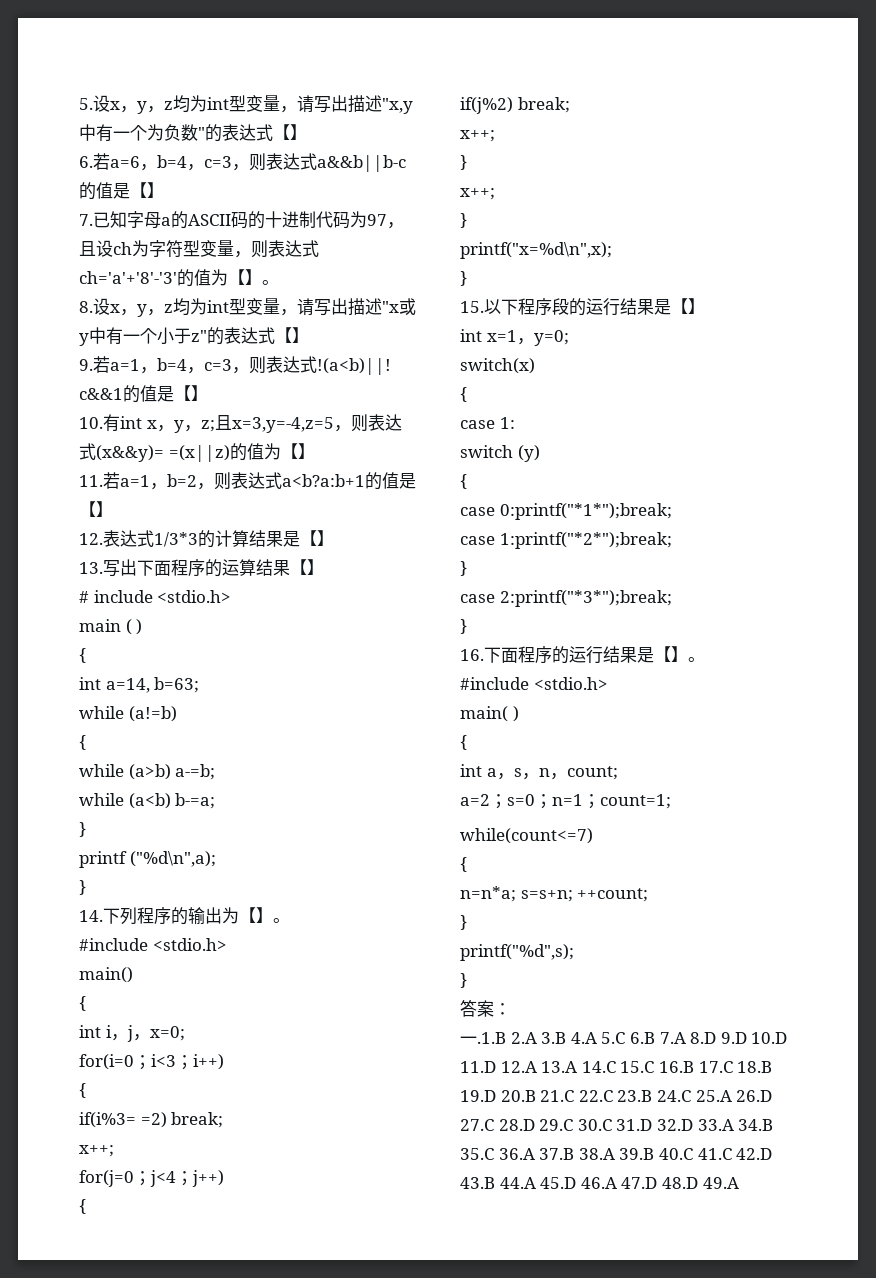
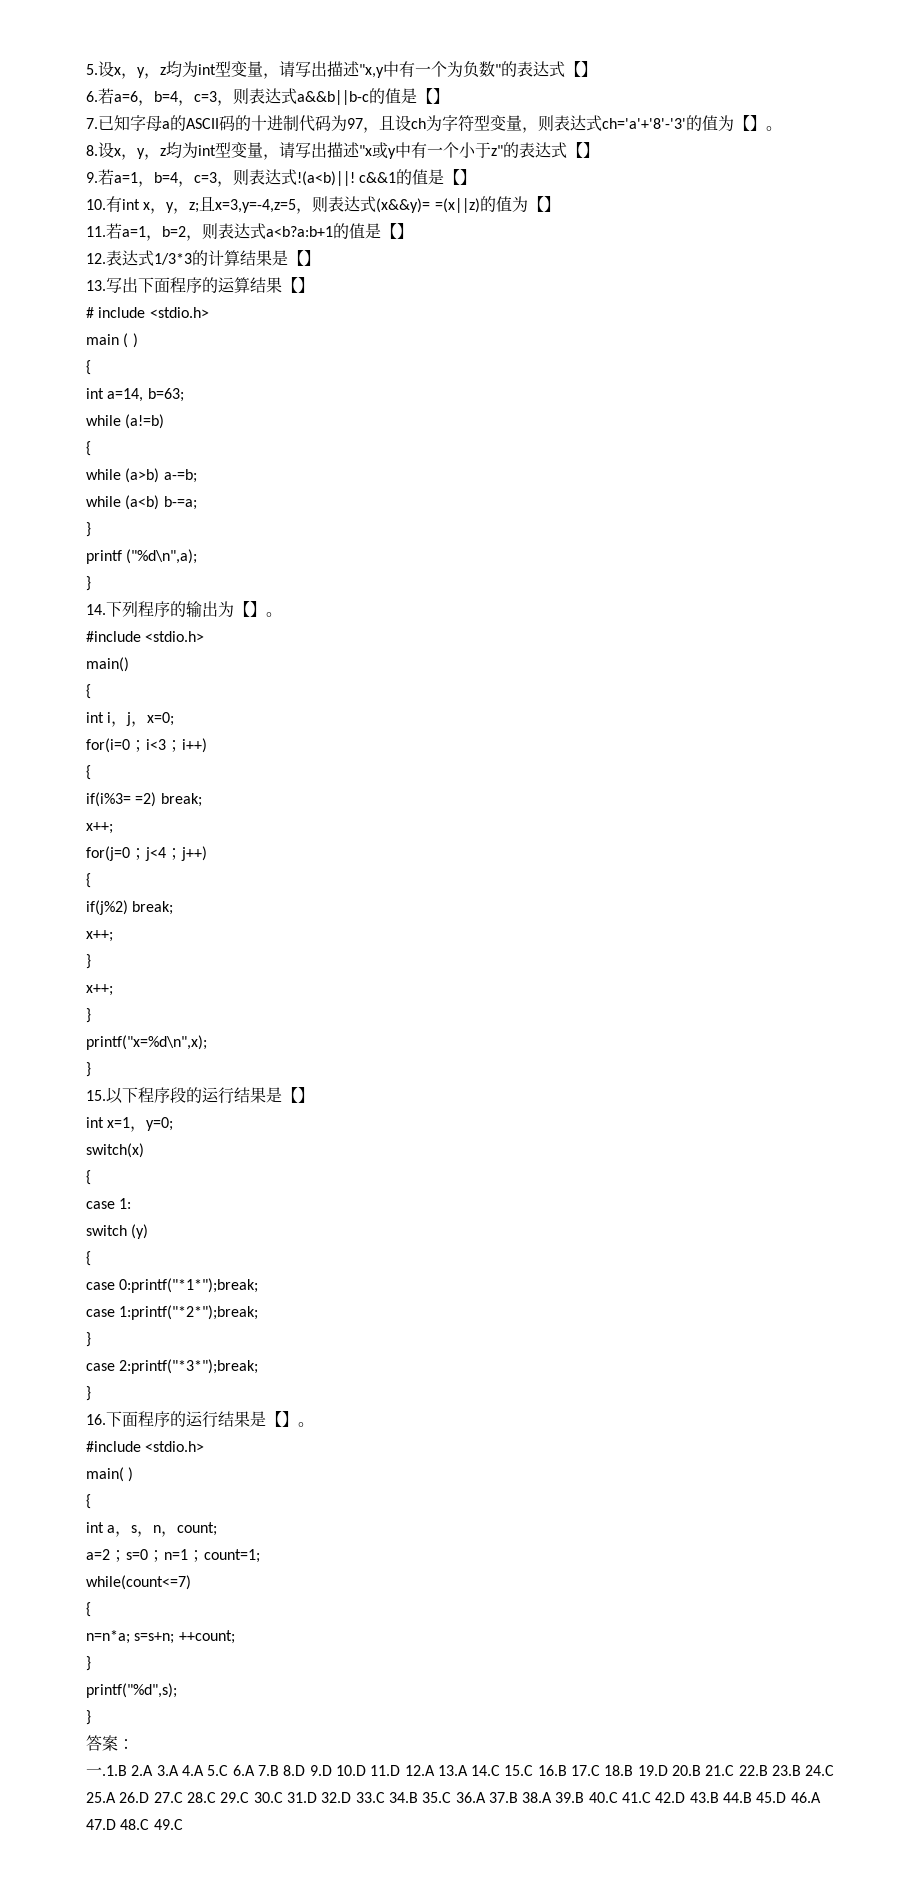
[541,1032,567,1044] 3.B -> [156,1765,179,1776] 3.A
[629,1032,686,1044] 6.B 7.A -> [232,1765,279,1776] 6.A 7.B
[578,1090,613,1102] 22.C -> [738,1765,768,1776] 22.B
[498,1119,535,1131] 28.D -> [186,1792,216,1803] 28.C
[697,1119,734,1131] 33.A -> [355,1792,385,1803] 33.C
[499,1177,536,1189] 44.A -> [723,1792,753,1803] 44.B
[661,1177,739,1189] 48.D 49.A -> [120,1819,183,1830] 48.C 49.C

